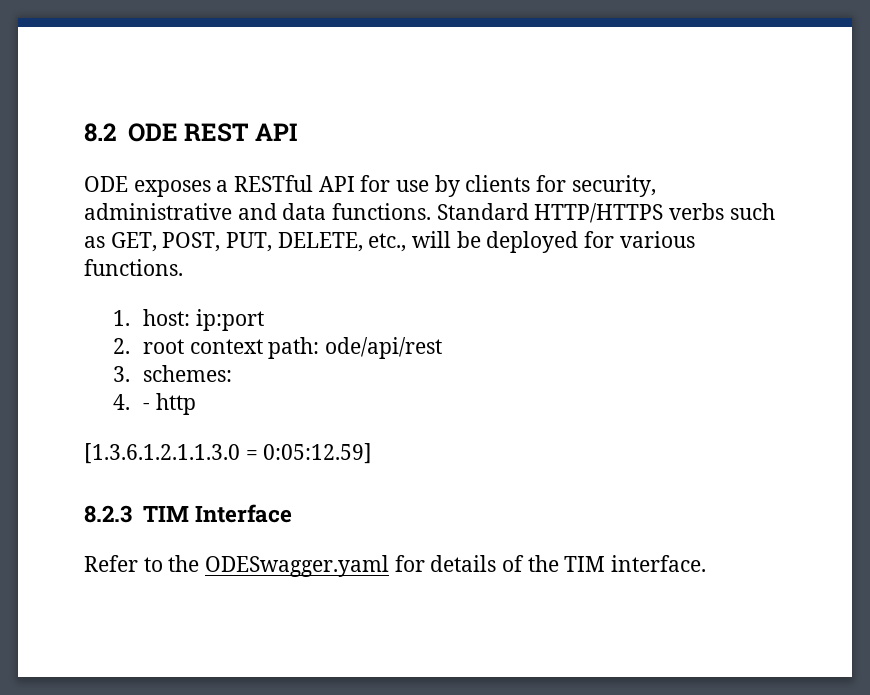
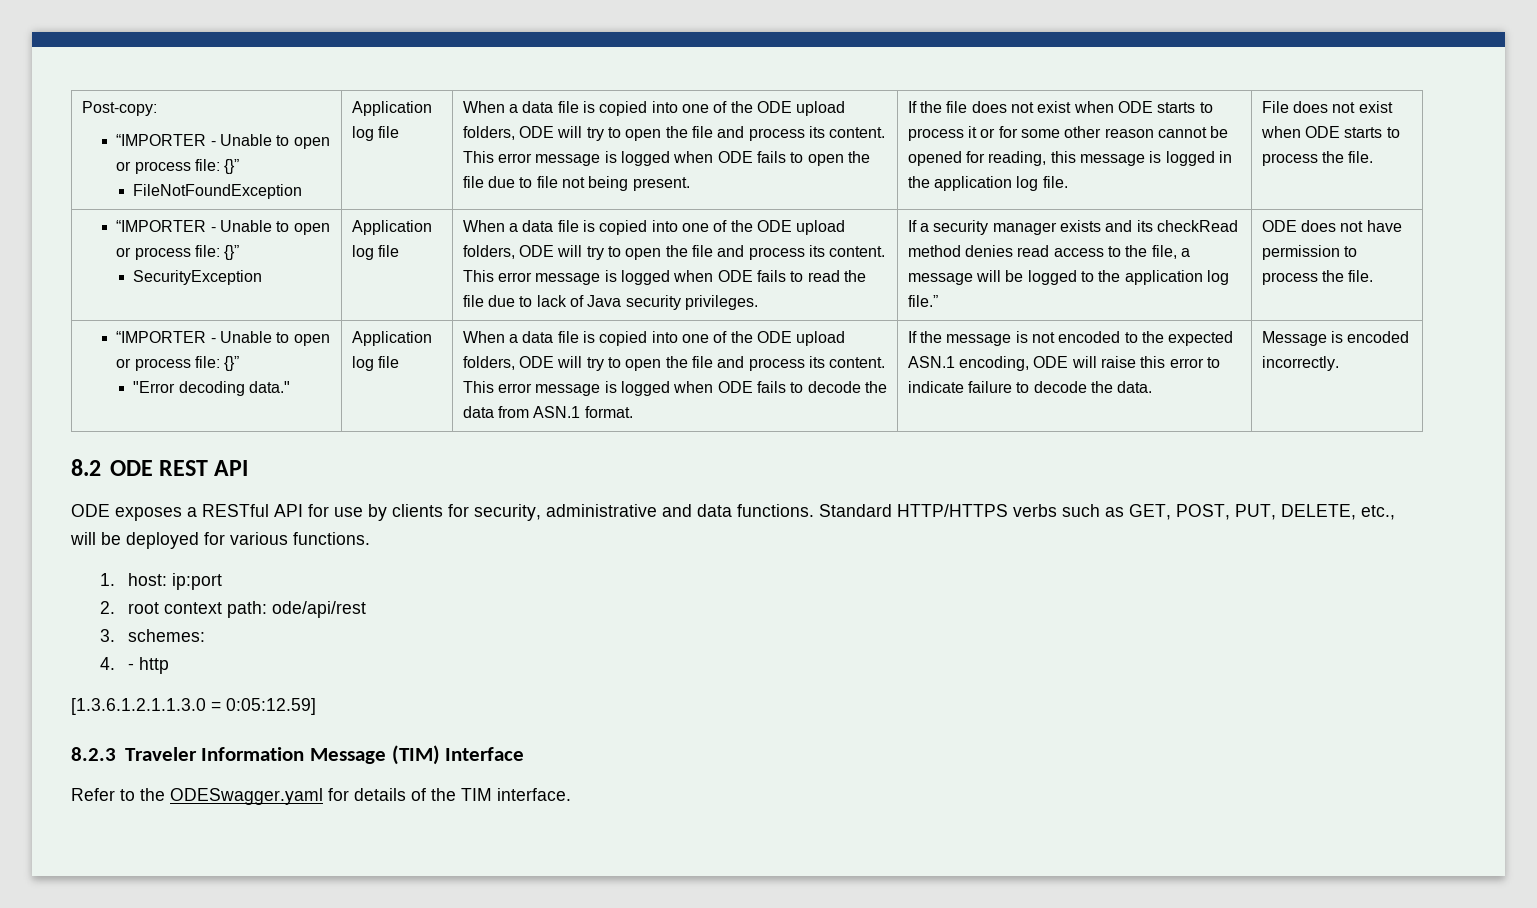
(84, 132) none -> [81,101,157,116] [116,134,330,149] [116,159,240,174] [133,184,303,199] [351,101,432,116] [351,126,400,141] [462,101,846,116] [462,126,886,141] [462,151,870,166] [462,176,690,191] [907,101,1213,113] [907,126,1229,141] [907,151,1232,166] [907,176,1068,191] [1261,101,1393,113] [1260,126,1400,138] [1261,151,1374,166] [116,220,330,235] [116,245,240,260] [133,270,263,285] [351,220,432,235] [351,245,400,260] [462,220,846,235] [462,245,886,260] [462,270,866,285] [462,295,758,310] [907,220,1238,235] [907,245,1190,259] [907,270,1229,285] [907,295,938,307] [1261,220,1402,232] [1261,245,1358,260] [1261,270,1374,285] [116,331,330,346] [116,356,240,371] [133,381,291,396] [351,331,432,346] [351,356,400,371] [462,331,846,346] [462,356,886,371] [462,381,887,396] [462,406,633,418] [907,331,1234,346] [907,356,1220,371] [907,381,1153,393] [1261,331,1410,346] [1261,356,1339,371] Post-copy: // “IMPORTER - Unable to open or process file: {}” // FileNotFoundException | Application log file | When a data file is copied into one of the ODE upload folders, ODE will try to open the file and process its content. This error message is logged when ODE fails to open the file due to file not being present. | If the file does not exist when ODE starts to process it or for some other reason cannot be opened for reading, this message is logged in the application log file. | File does not exist when ODE starts to process the file. // “IMPORTER - Unable to open or process file: {}” // SecurityException | Application log file | When a data file is copied into one of the ODE upload folders, ODE will try to open the file and process its content. This error message is logged when ODE fails to read the file due to lack of Java security privileges. | If a security manager exists and its checkRead method denies read access to the file, a message will be logged to the application log file.” | ODE does not have permission to process the file. // “IMPORTER - Unable to open or process file: {}” // "Error decoding data." | Application log file | When a data file is copied into one of the ODE upload folders, ODE will try to open the file and process its content. This error message is logged when ODE fails to decode the data from ASN.1 format. | If the message is not encoded to the expected ASN.1 encoding, ODE will raise this error to indicate failure to decode the data. | Message is encoded incorrectly. //
[142,506,189,522] TIM -> [124,745,440,765] Traveler Information Message (TIM)

